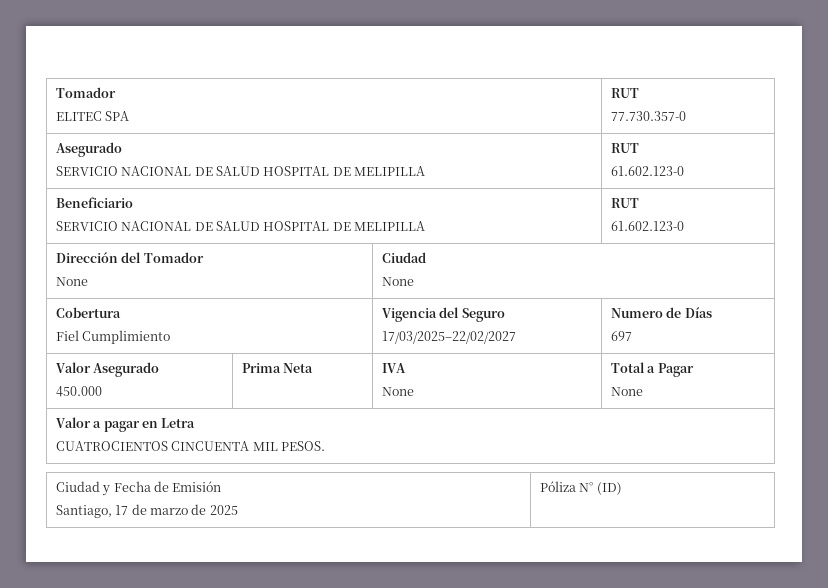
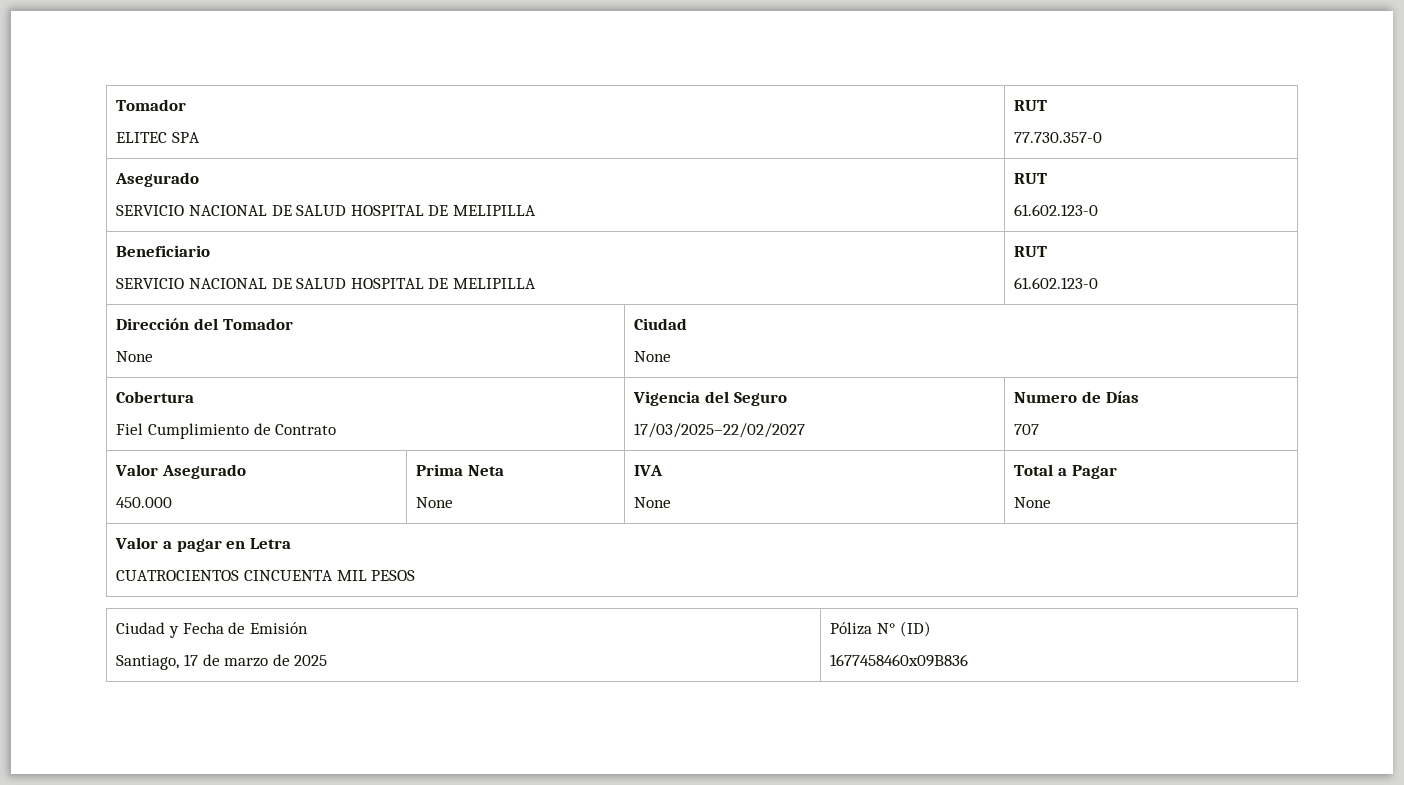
(171, 337) none -> [253,423,337,435] de Contrato
[610,331,632,341] 697 -> [1014,424,1040,435] 707
(314, 368) none -> [416,497,454,508] // None
[280,441,325,451] PESOS. -> [371,570,416,581] PESOS
(622, 488) none -> [830,654,969,667] // 1677458460x09B836

